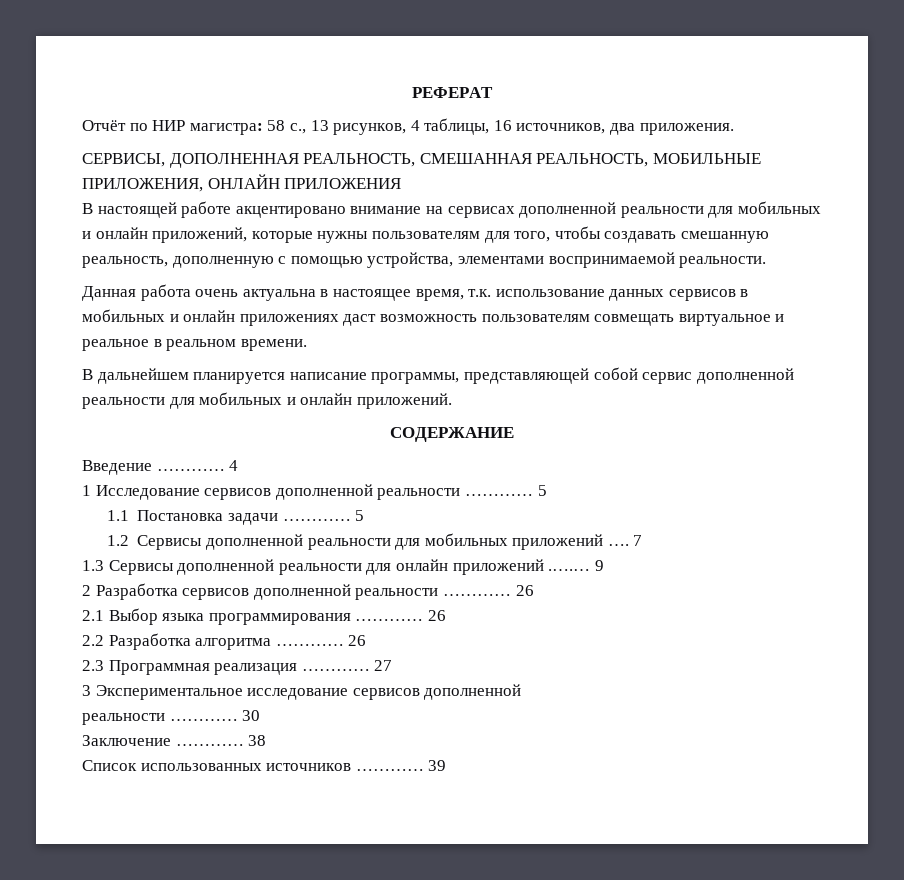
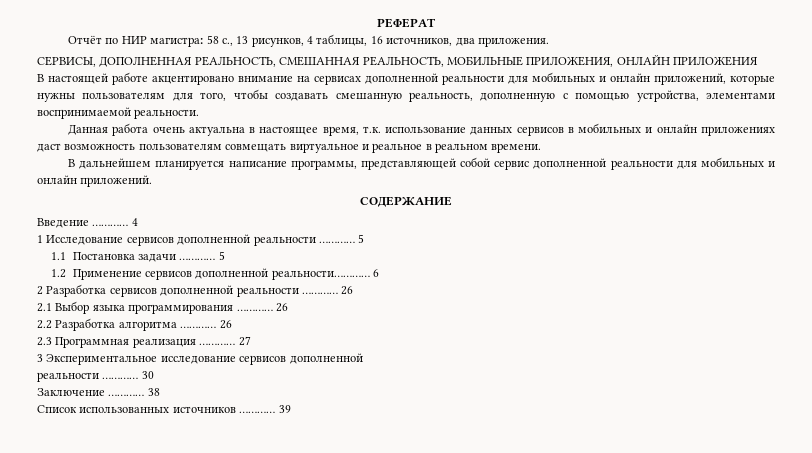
[137,533,643,550] [82,559,604,575] Сервисы дополненной реальности для мобильных приложений …. 7 // 1.3 Сервисы дополненной реальности для онлайн приложений .….… 9 -> [72,268,380,280] Применение сервисов дополненной реальности………… 6

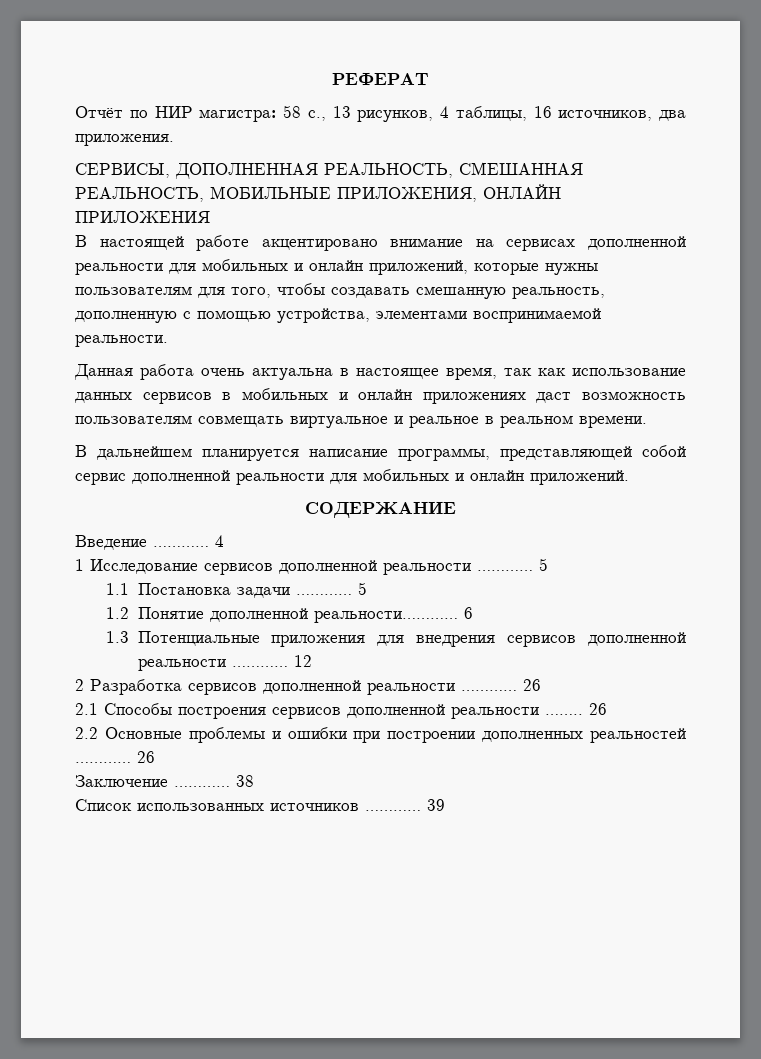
[362,126,381,133] т.к. -> [504,368,566,376] так как
[72,269,192,280] Применение сервисов -> [137,607,204,619] Понятие
(380, 273) none -> [106,631,686,647] [137,655,312,671] // 1.3 Потенциальные приложения для внедрения сервисов дополненной реальности ………… 12
[55,301,288,314] [37,318,232,331] [37,336,251,348] [37,353,363,365] [37,371,154,382] Выбор языка программирования ………… 26 // 2.2 Разработка алгоритма ………… 26 // 2.3 Программная реализация ………… 27 // 3 Экспериментальное исследование сервисов дополненной // реальности ………… 30 -> [104,703,607,719] [75,727,686,743] [75,751,155,763] Способы построения сервисов дополненной реальности …….. 26 // 2.2 Основные проблемы и ошибки при построении дополненных реальностей ………… 26

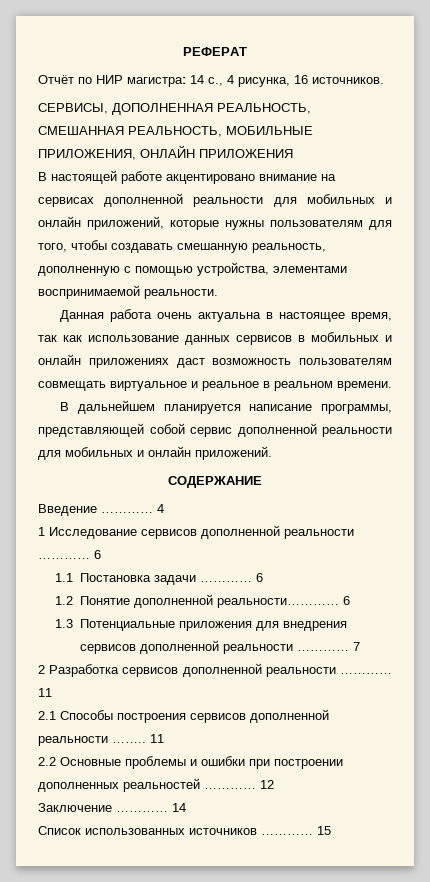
[283,105,686,122] [75,134,174,146] 58 c., 13 рисунков, 4 таблицы, 16 источников, два приложения. -> [190,75,384,87] 14 c., 4 рисунка, 16 источников.
[539,558,548,571] 5 -> [94,550,101,559] 6
[357,582,367,595] 5 -> [255,573,263,582] 6
[293,655,312,667] 12 -> [352,642,360,651] 7
[523,679,541,691] 26 -> [38,688,52,697] 11
[589,703,607,715] 26 -> [150,734,164,743] 11
[137,751,155,763] 26 -> [260,780,274,789] 12
[236,775,254,787] 38 -> [172,803,186,812] 14
[427,799,445,811] 39 -> [317,826,331,835] 15

